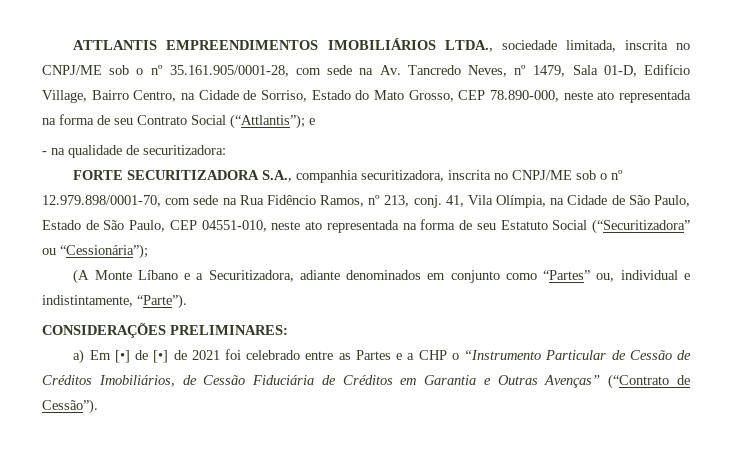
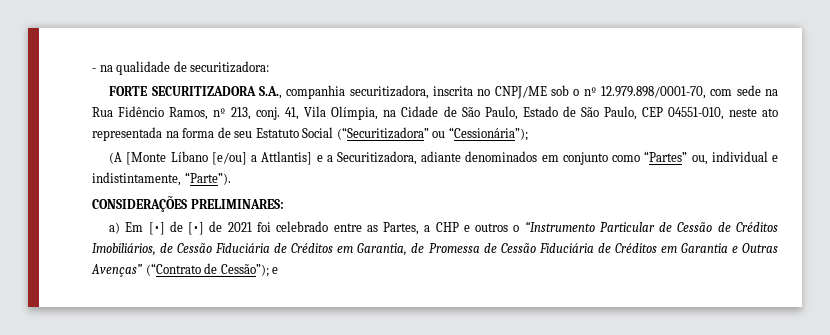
[73,38,690,52] [42,64,690,77] [42,90,691,103] [42,114,315,129] ATTLANTIS EMPREENDIMENTOS IMOBILIÁRIOS LTDA., sociedade limitada, inscrita no CNPJ/ME sob o nº 35.161.905/0001-28, com sede na Av. Tancredo Neves, nº 1479, Sala 01-D, Edifício Village, Bairro Centro, na Cidade de Sorriso, Estado do Mato Grosso, CEP 78.890-000, neste ato representada na forma de seu Contrato Social (“Attlantis”); e // -> (92, 70) none
[94,270,178,280] Monte Líbano -> [126,151,313,165] [Monte Líbano [e/ou] a Attlantis]
[355,350,447,360] Partes e a CHP -> [383,222,509,235] Partes, a CHP e outros
(417, 381) none -> [357,243,677,256] Garantia, de Promessa de Cessão Fiduciária de Créditos em
[42,399,98,414] Cessão”). -> [220,264,279,277] Cessão”); e

